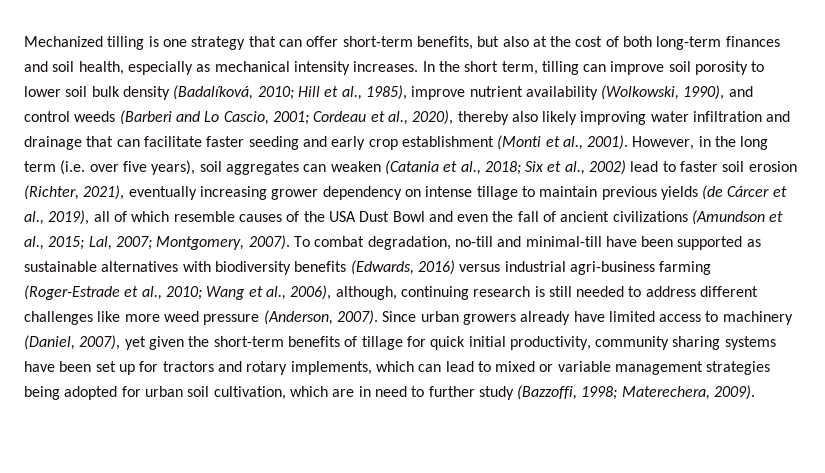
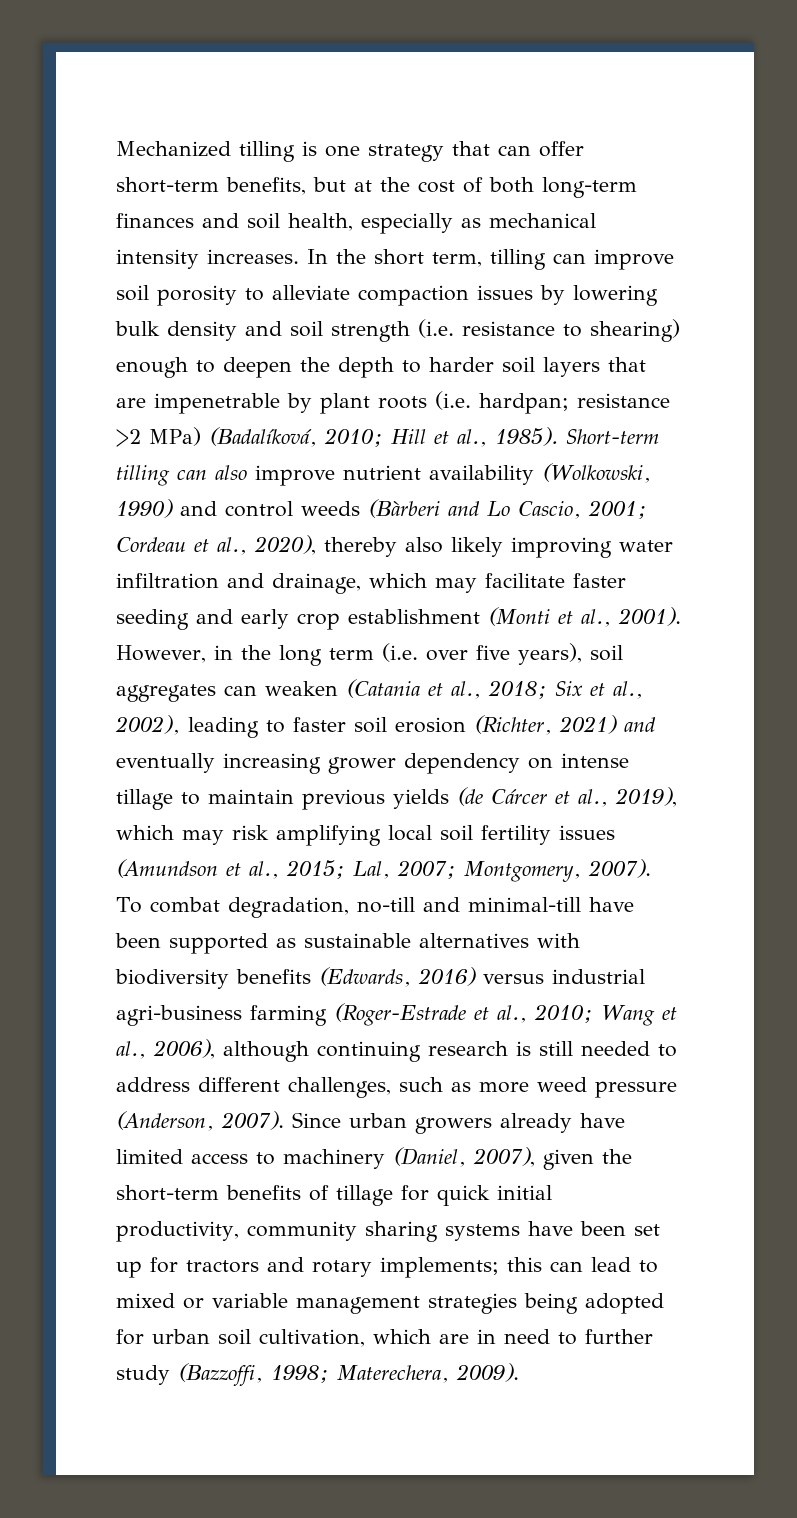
[502,36,529,47] also -> (346, 184) none
[24,86,170,100] lower soil bulk density -> [272,285,658,306] [115,319,680,342] [116,357,646,378] [116,391,670,414] [116,427,201,447] alleviate compaction issues by lowering bulk density and soil strength (i.e. resistance to shearing) enough to deepen the depth to harder soil layers that are impenetrable by plant roots (i.e. hardpan; resistance >2 MPa)
[365,85,407,100] 1985), -> [494,427,659,446] [116,465,247,486] 1985). Short-term tilling can also
[683,85,725,100] 1990), -> [116,499,173,518] 1990)
[119,110,172,125] (Barberi -> [368,499,440,518] (Bàrberi
[24,136,140,150] drainage that can -> [272,573,477,594] drainage, which may
[589,160,659,175] 2002) lead -> [115,715,259,738] 2002), leading
[83,185,125,200] 2021), -> [558,715,656,734] 2021) and
[93,211,688,222] all of which resemble causes of the USA Dust Bowl and even the fall of ancient civilizations -> [116,825,615,846] which may risk amplifying local soil fertility issues
[335,286,397,300] although, -> [223,1041,309,1062] although
[24,311,121,325] challenges like -> [288,1077,471,1098] challenges, such as
[124,336,146,350] yet -> (535, 1157) none
[290,361,414,375] implements, which -> [380,1257,542,1278] implements; this

